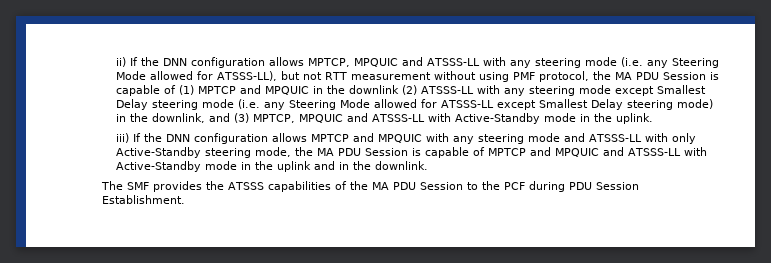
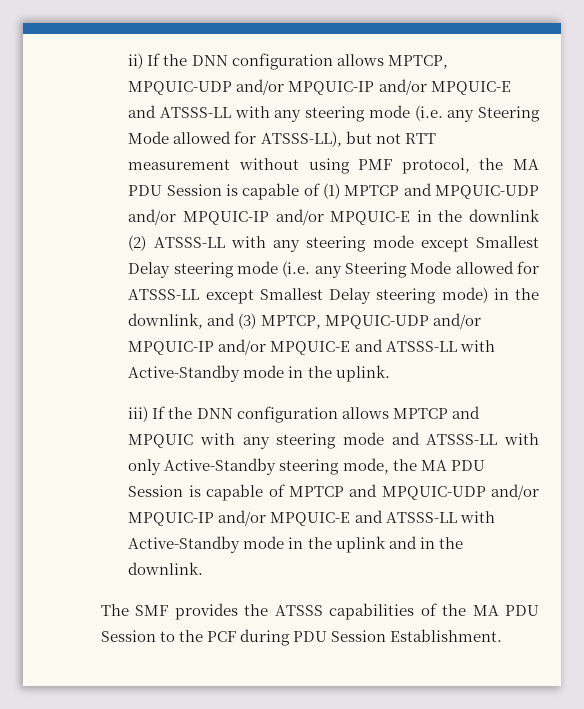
[353,58,398,67] MPQUIC -> [128,79,511,95] MPQUIC-UDP and/or MPQUIC-IP and/or MPQUIC-E
[264,86,309,95] MPQUIC -> [434,185,539,199] [128,209,411,225] MPQUIC-UDP and/or MPQUIC-IP and/or MPQUIC-E
[298,114,343,123] MPQUIC -> [324,313,481,329] [128,339,351,355] MPQUIC-UDP and/or MPQUIC-IP and/or MPQUIC-E
[554,148,599,157] MPQUIC -> [381,484,540,500] [128,510,351,526] MPQUIC-UDP and/or MPQUIC-IP and/or MPQUIC-E

